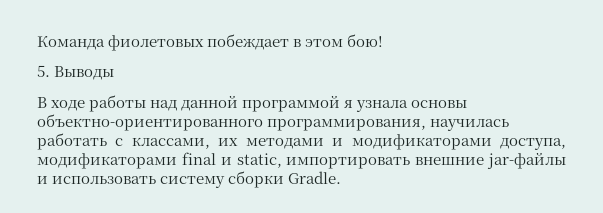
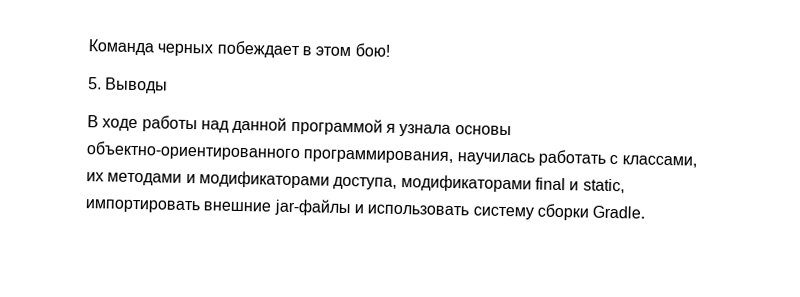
[108,35,205,51] фиолетовых -> [157,43,214,57] черных

